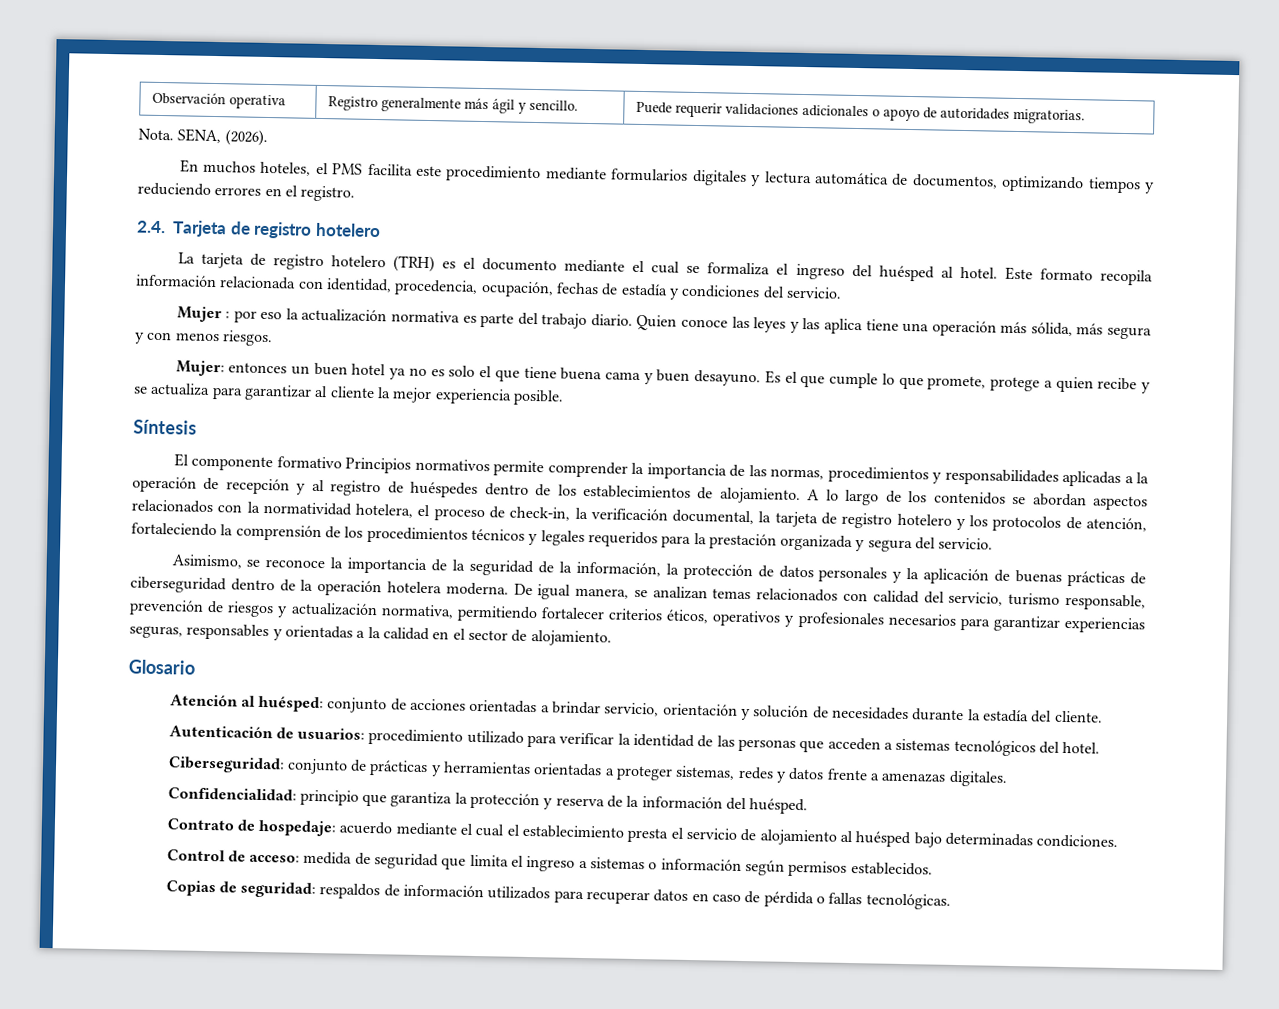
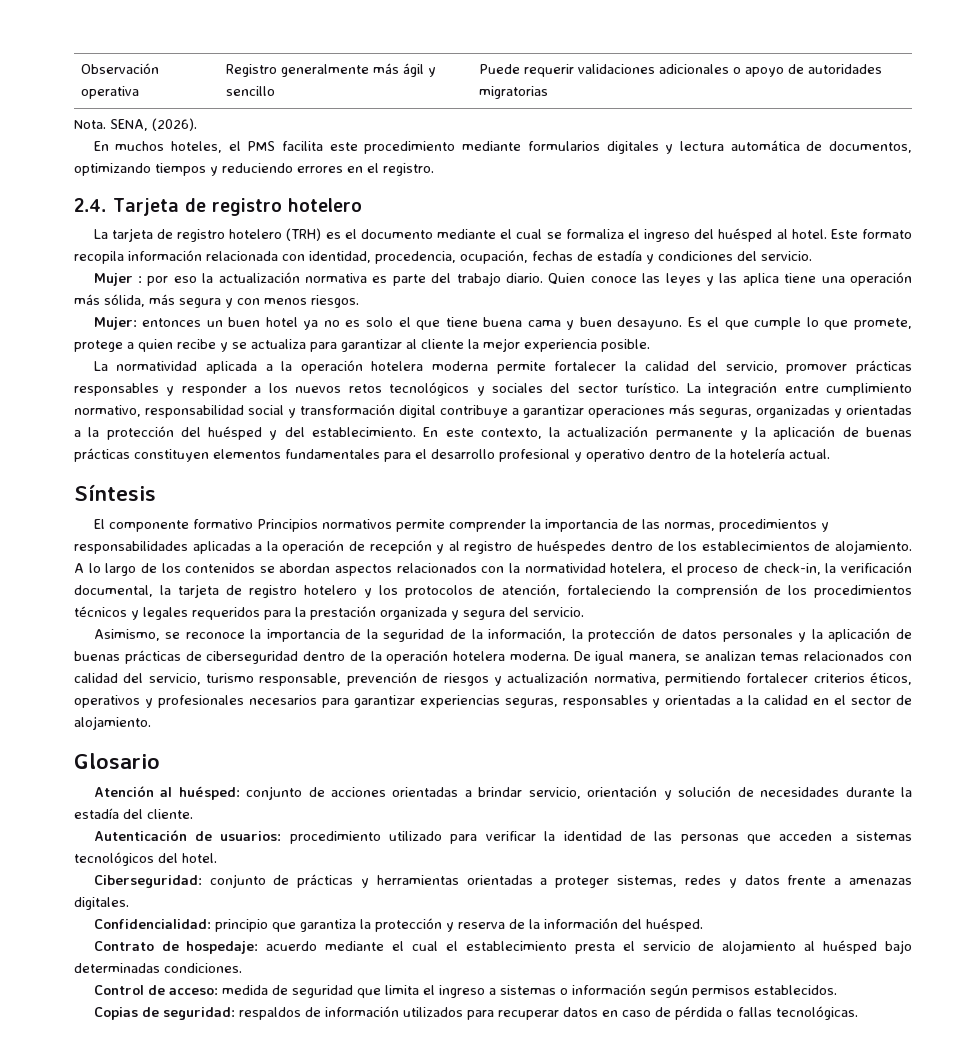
[528,99,578,111] sencillo. -> [225,86,275,96] sencillo
[1012,108,1085,125] migratorias. -> [478,86,548,99] migratorias
(564, 397) none -> [93,360,913,374] [74,382,912,396] [74,404,912,418] [74,426,913,440] [74,448,830,462] // La normatividad aplicada a la operación hotelera moderna permite fortalecer la calidad del servicio, promover prácticas responsables y responder a los nuevos retos tecnológicos y sociales del sector turístico. La integración entre cumplimiento normativo, responsabilidad social y transformación digital contribuye a garantizar operaciones más seguras, organizadas y orientadas a la protección del huésped y del establecimiento. En este contexto, la actualización permanente y la aplicación de buenas prácticas constituyen elementos fundamentales para el desarrollo profesional y operativo dentro de la hotelería actual.

